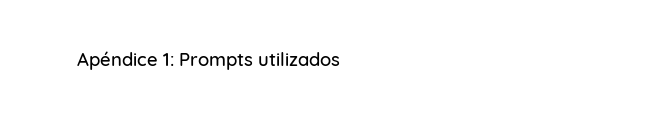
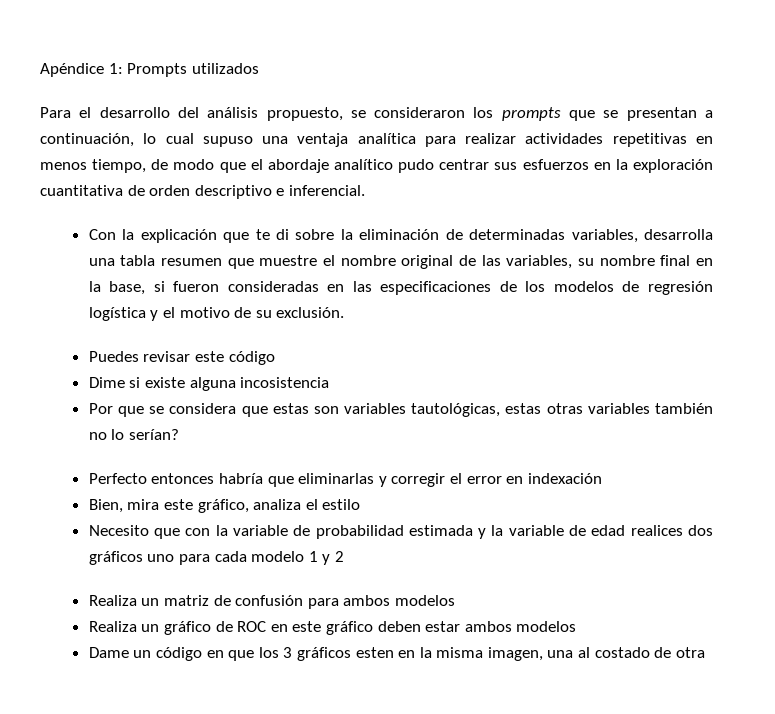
(340, 59) none -> [40,107,713,121] [40,133,713,147] [40,159,713,173] [40,185,365,199] [88,229,713,243] [88,255,713,269] [88,281,713,295] [88,307,345,321] [88,351,275,365] [88,377,330,391] [88,403,713,417] [88,429,179,440] [88,473,602,487] [88,499,361,513] [88,525,714,539] [88,551,344,565] [88,595,455,609] [88,621,577,635] [88,647,705,661] // Para el desarrollo del análisis propuesto, se consideraron los prompts que se presentan a continuación, lo cual supuso una ventaja analítica para realizar actividades repetitivas en menos tiempo, de modo que el abordaje analítico pudo centrar sus esfuerzos en la exploración cuantitativa de orden descriptivo e inferencial. // Con la explicación que te di sobre la eliminación de determinadas variables, desarrolla una tabla resumen que muestre el nombre original de las variables, su nombre final en la base, si fueron consideradas en las especificaciones de los modelos de regresión logística y el motivo de su exclusión. // Puedes revisar este código // Dime si existe alguna incosistencia // Por que se considera que estas son variables tautológicas, estas otras variables también no lo serían? // Perfecto entonces habría que eliminarlas y corregir el error en indexación // Bien, mira este gráfico, analiza el estilo // Necesito que con la variable de probabilidad estimada y la variable de edad realices dos gráficos uno para cada modelo 1 y 2 // Realiza un matriz de confusión para ambos modelos // Realiza un gráfico de ROC en este gráfico deben estar ambos modelos // Dame un código en que los 3 gráficos esten en la misma imagen, una al costado de otra

